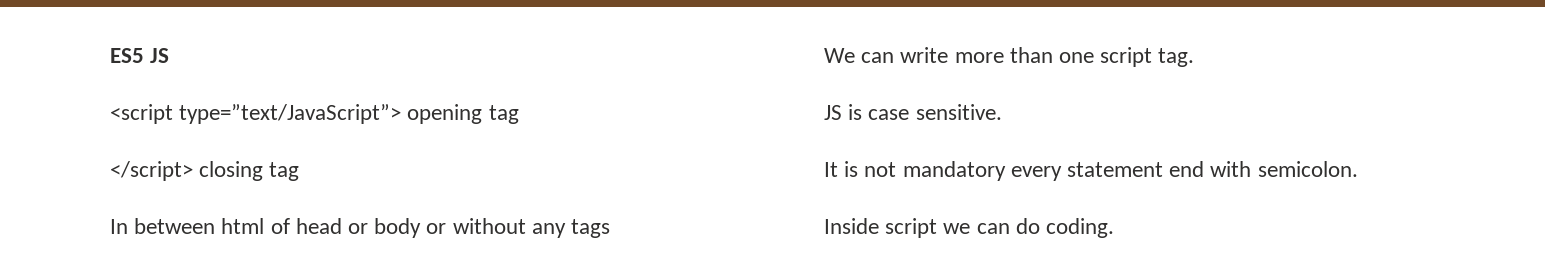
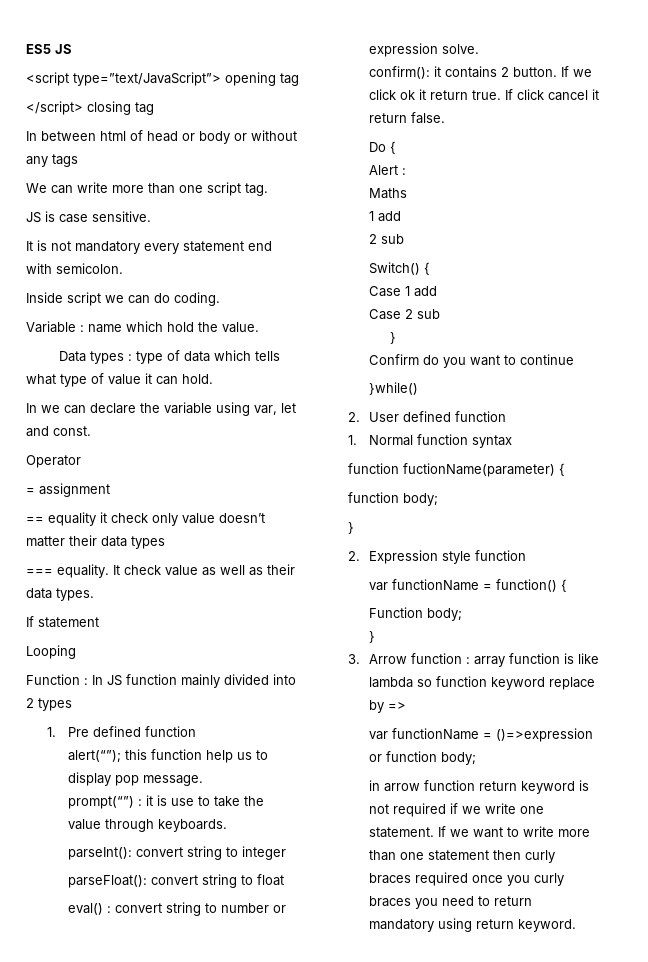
(1115, 228) none -> [26,321,259,333] [58,350,280,364] [26,373,213,387] [26,402,296,416] [26,426,91,437] [26,455,81,468] [26,483,110,497] [26,512,265,526] [26,535,165,549] [26,564,295,578] [26,588,94,601] [26,616,99,628] [26,645,76,659] [26,674,296,688] [26,698,72,711] [47,726,197,737] [68,749,269,763] [68,772,204,786] [68,795,265,809] [68,819,228,832] [68,846,287,860] [68,874,285,888] [68,902,287,916] [369,43,480,57] [369,66,593,79] [369,89,600,101] [369,112,446,124] [369,141,397,154] [369,165,407,175] [369,188,408,199] [369,211,402,222] [369,234,405,244] [369,262,431,275] [369,286,438,297] [369,309,441,320] [390,332,397,344] [369,354,575,368] [369,382,419,395] [348,411,507,422] [348,434,513,448] [348,463,566,477] [348,492,439,506] [348,522,355,534] [348,550,527,564] [369,579,568,592] [369,607,463,621] [369,631,376,643] [348,653,600,667] [369,676,596,690] [369,700,407,713] [369,728,594,742] [369,751,477,765] [369,780,590,794] [369,803,545,817] [369,826,591,838] [369,850,556,863] [369,872,565,886] [369,896,533,909] [369,918,577,932] // Variable : name which hold the value. // Data types : type of data which tells what type of value it can hold. // In we can declare the variable using var, let and const. // Operator // = assignment // == equality it check only value doesn’t matter their data types // === equality. It check value as well as their data types. // If statement // Looping // Function : In JS function mainly divided into 2 types // 1. Pre defined function // alert(“”); this function help us to display pop message. // prompt(“”) : it is use to take the value through keyboards. // parseInt(): convert string to integer // parseFloat(): convert string to float // eval() : convert string to number or expression solve. // confirm(): it contains 2 button. If we click ok it return true. If click cancel it return false. // Do { // Alert : // Maths // 1 add // 2 sub // Switch() { // Case 1 add // Case 2 sub // } // Confirm do you want to continue // }while() // 2. User defined function // 1. Normal function syntax // function fuctionName(parameter) { // function body; // } // 2. Expression style function // var functionName = function() { // Function body; // } // 3. Arrow function : array function is like lambda so function keyword replace by => // var functionName = ()=>expression or function body; // in arrow function return keyword is not required if we write one statement. If we want to write more than one statement then curly braces required once you curly braces you need to return mandatory using return keyword.

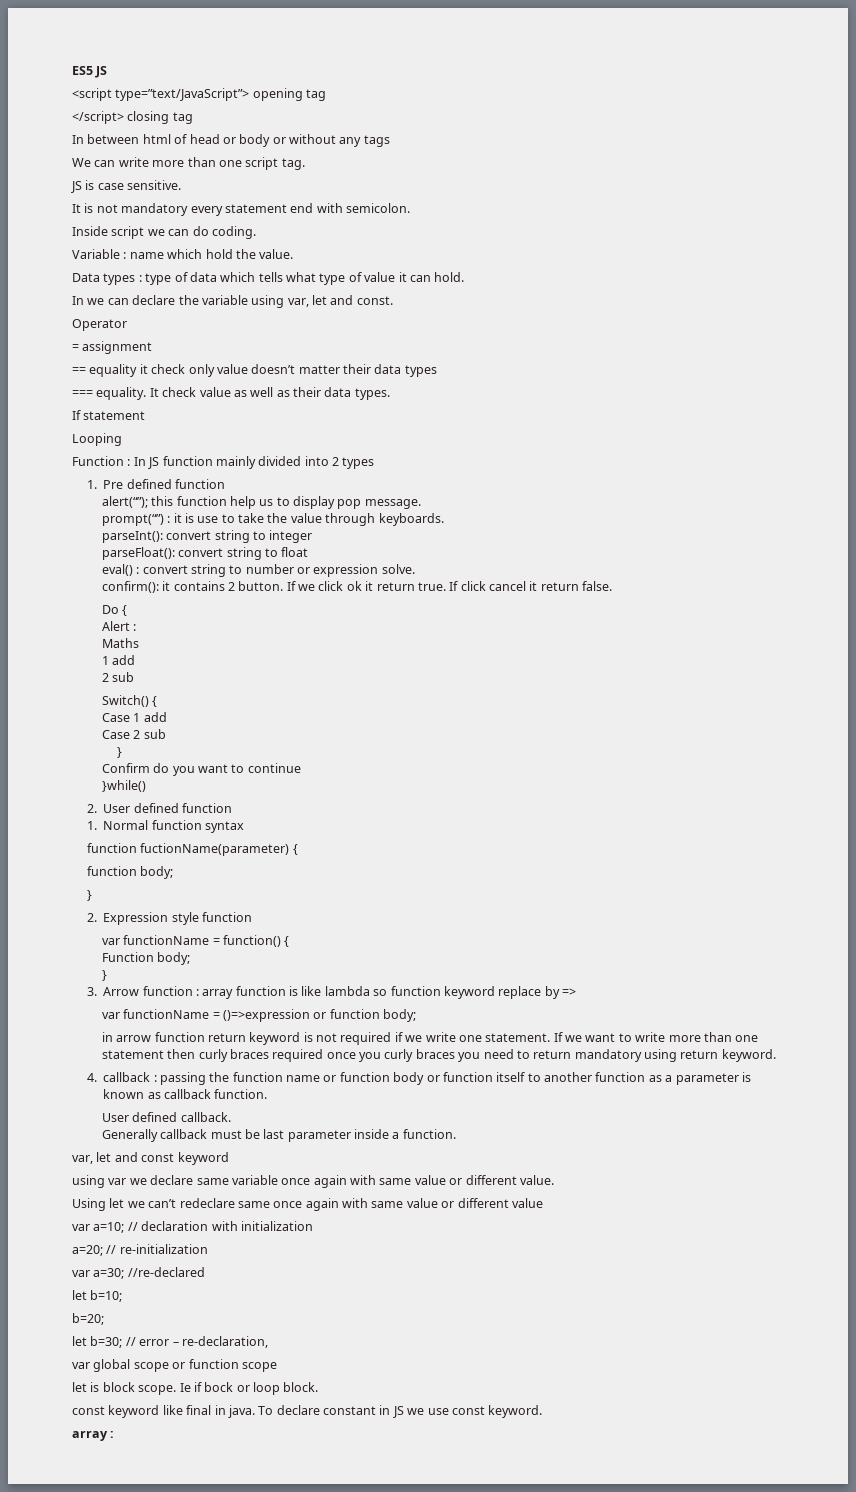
(577, 925) none -> [86,1072,751,1085] [103,1089,268,1099] [101,1112,231,1122] [101,1129,456,1142] [72,1152,229,1165] [72,1175,554,1188] [72,1198,543,1211] [72,1221,313,1233] [72,1244,208,1256] [72,1267,205,1279] [72,1290,123,1302] [72,1313,104,1325] [72,1336,268,1348] [72,1359,277,1372] [72,1382,319,1395] [72,1405,543,1418] [72,1431,115,1441] // 4. callback : passing the function name or function body or function itself to another function as a parameter is known as callback function. // User defined callback. // Generally callback must be last parameter inside a function. // var, let and const keyword // using var we declare same variable once again with same value or different value. // Using let we can’t redeclare same once again with same value or different value // var a=10; // declaration with initialization // a=20; // re-initialization // var a=30; //re-declared // let b=10; // b=20; // let b=30; // error – re-declaration, // var global scope or function scope // let is block scope. Ie if bock or loop block. // const keyword like final in java. To declare constant in JS we use const keyword. // array :

